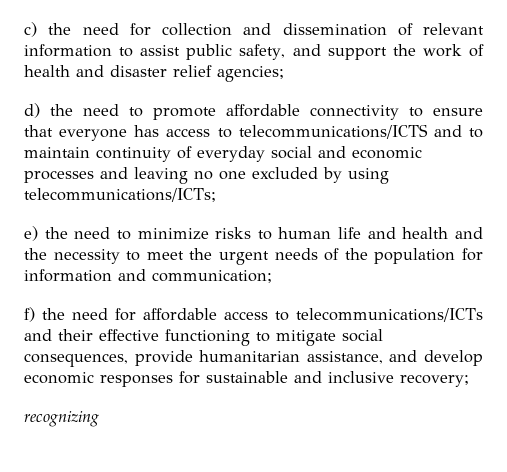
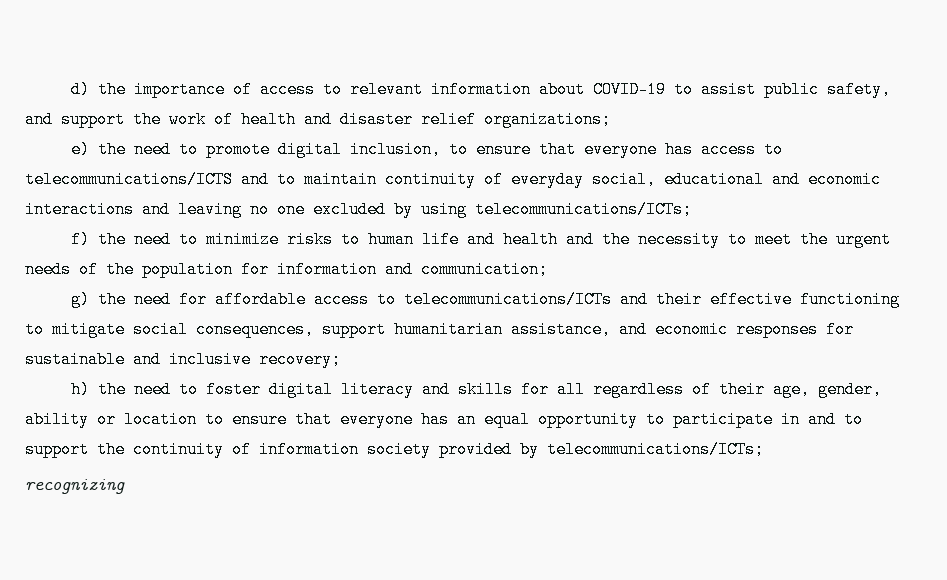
[24,22,484,37] [24,44,112,57] c) the need for collection and dissemination of relevant information -> [70,81,666,98] d) the importance of access to relevant information about COVID-19
[217,66,284,82] [24,103,40,118] agencies; // d) -> [484,111,611,128] [70,141,90,158] organizations; // e)
[226,104,399,120] affordable connectivity -> [277,141,441,158] digital inclusion,
[271,146,422,159] [24,170,94,183] social and economic processes -> [592,171,881,188] [25,201,134,218] social, educational and economic interactions
[24,226,38,241] e) -> [70,231,90,248] f)
[24,307,35,322] f) -> [70,291,90,308] g)
[134,350,193,366] provide -> [322,321,386,338] support
[424,350,484,366] develop -> (647, 329) none
(469, 380) none -> [70,381,882,398] [25,411,863,428] [25,441,764,458] // h) the need to foster digital literacy and skills for all regardless of their age, gender, ability or location to ensure that everyone has an equal opportunity to participate in and to support the continuity of information society provided by telecommunications/ICTs;

